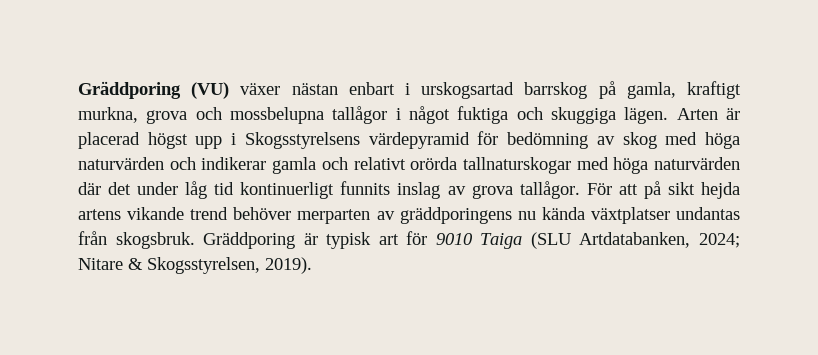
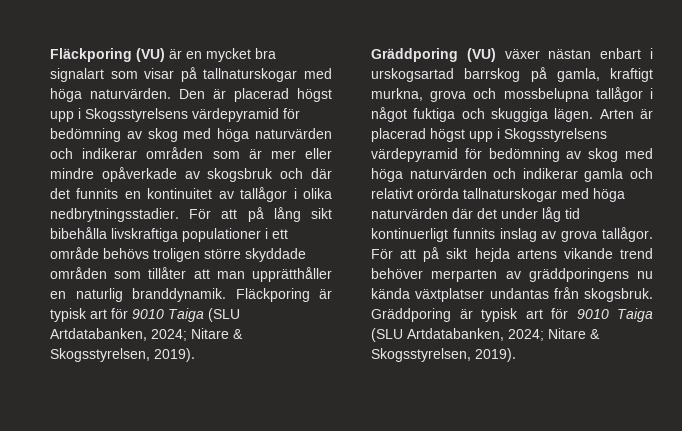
(78, 90) none -> [50,48,276,62] [50,67,332,82] [50,88,332,102] [50,108,300,122] [50,128,332,142] [50,147,332,159] [50,167,332,182] [50,187,332,202] [50,207,332,222] [50,227,288,242] [50,247,306,262] [50,267,332,282] [50,288,332,302] [50,308,240,322] [50,328,243,341] [50,348,195,362] Fläckporing (VU) är en mycket bra signalart som visar på tallnaturskogar med höga naturvärden. Den är placerad högst upp i Skogsstyrelsens värdepyramid för bedömning av skog med höga naturvärden och indikerar områden som är mer eller mindre opåverkade av skogsbruk och där det funnits en kontinuitet av tallågor i olika nedbrytningsstadier. För att på lång sikt bibehålla livskraftiga populationer i ett område behövs troligen större skyddade områden som tillåter att man upprätthåller en naturlig branddynamik. Fläckporing är typisk art för 9010 Taiga (SLU Artdatabanken, 2024; Nitare & Skogsstyrelsen, 2019). //

